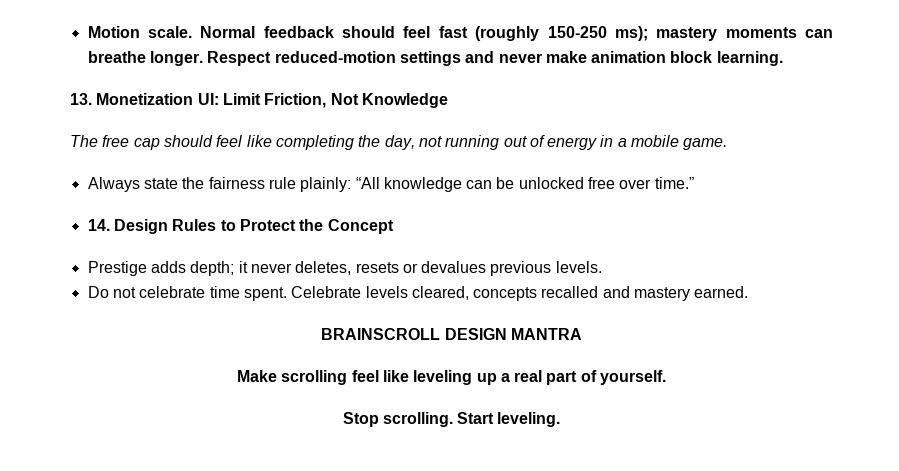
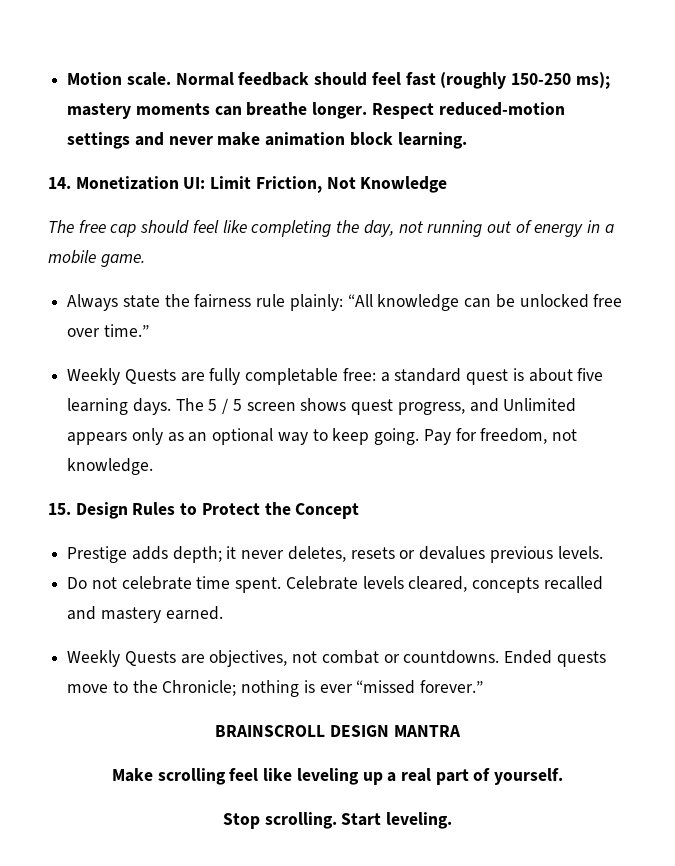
[70,93,92,105] 13. -> [48,177,71,189] 14.
[87,219,110,231] 14. -> [67,368,604,385] [67,398,577,415] [67,428,577,445] [67,458,154,475] [48,503,71,515] Weekly Quests are fully completable free: a standard quest is about five learning days. The 5 / 5 screen shows quest progress, and Unlimited appears only as an optional way to keep going. Pay for freedom, not knowledge. // 15.
(749, 292) none -> [67,650,606,667] [67,680,484,697] // Weekly Quests are objectives, not combat or countdowns. Ended quests move to the Chronicle; nothing is ever “missed forever.”

